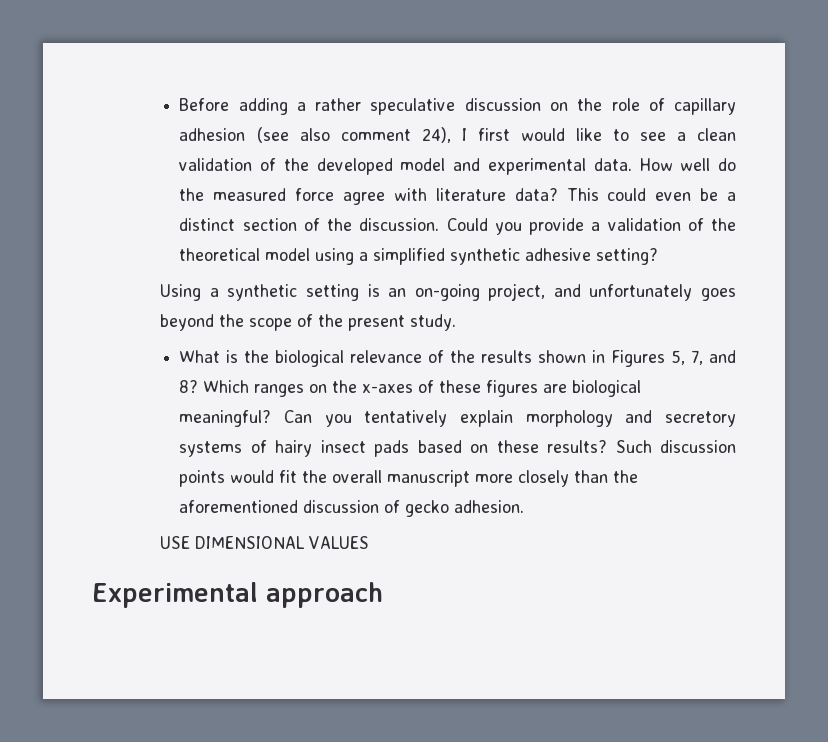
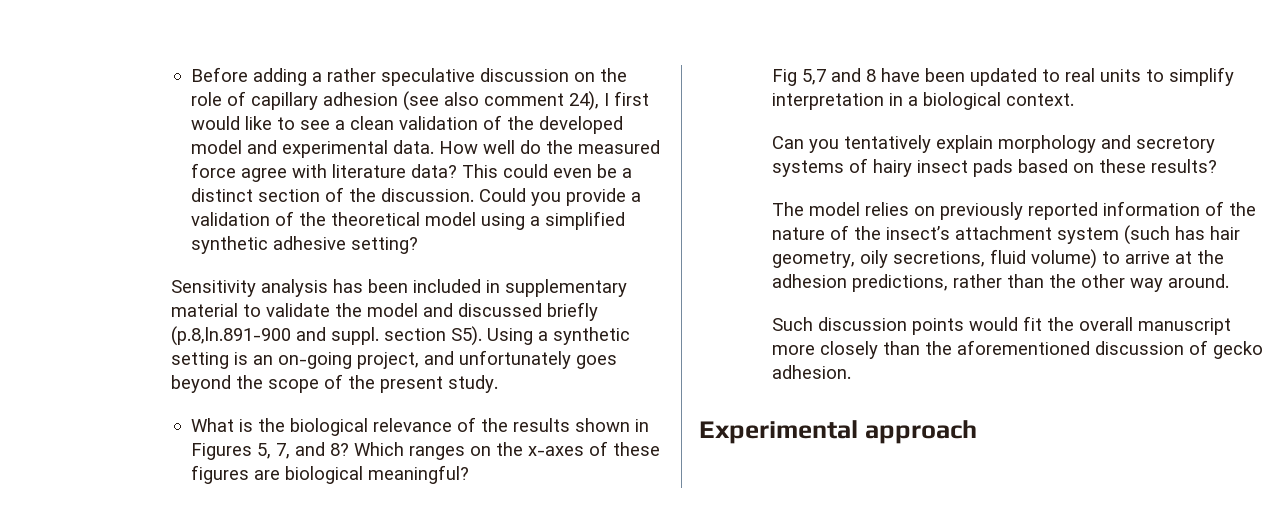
(659, 256) none -> [170,279,627,297] [170,302,598,321] [170,326,482,346] Sensitivity analysis has been included in supplementary material to validate the model and discussed briefly (p.8,ln.891-900 and suppl. section S5).
(272, 418) none -> [771,67,1234,86] [771,92,1074,110] // Fig 5,7 and 8 have been updated to real units to simplify interpretation in a biological context. //
(608, 446) none -> [771,201,1256,220] [771,225,1240,245] [771,249,1224,269] [771,274,1229,292] // The model relies on previously reported information of the nature of the insect’s attachment system (such has hair geometry, oily secretions, fluid volume) to arrive at the adhesion predictions, rather than the other way around. //
[160,536,370,549] // USE DIMENSIONAL VALUES -> (851, 372) none

